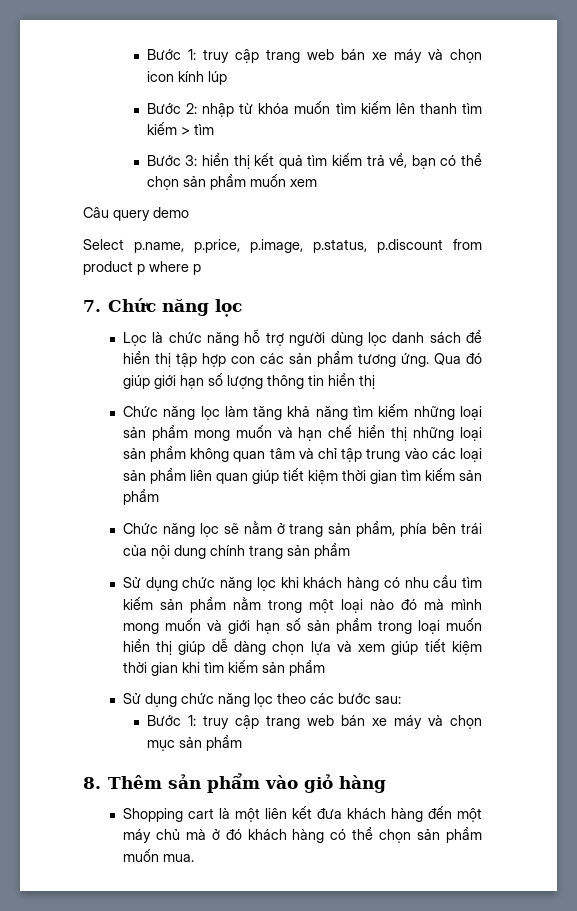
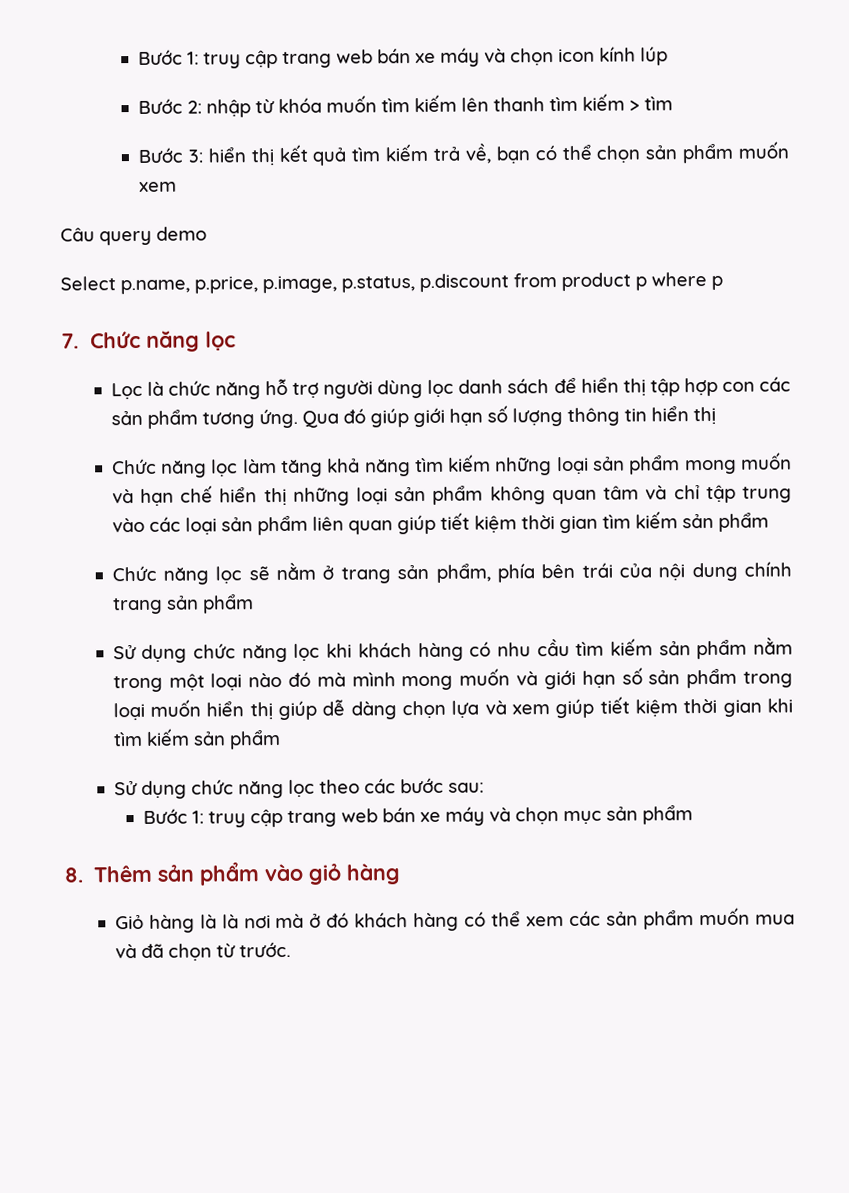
[122,805,483,822] [122,829,180,843] Shopping cart là một liên kết đưa khách hàng đến một máy chủ -> [114,914,271,933] Giỏ hàng là là nơi
[379,827,482,843] [122,848,194,862] chọn sản phẩm muốn mua. -> [526,907,795,930] [114,941,291,961] xem các sản phẩm muốn mua và đã chọn từ trước.

